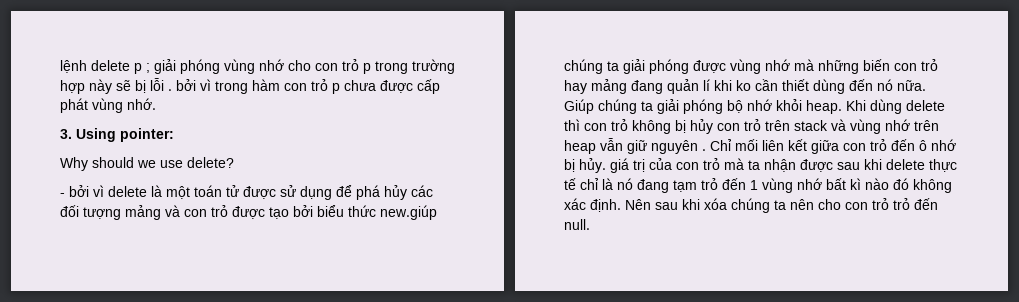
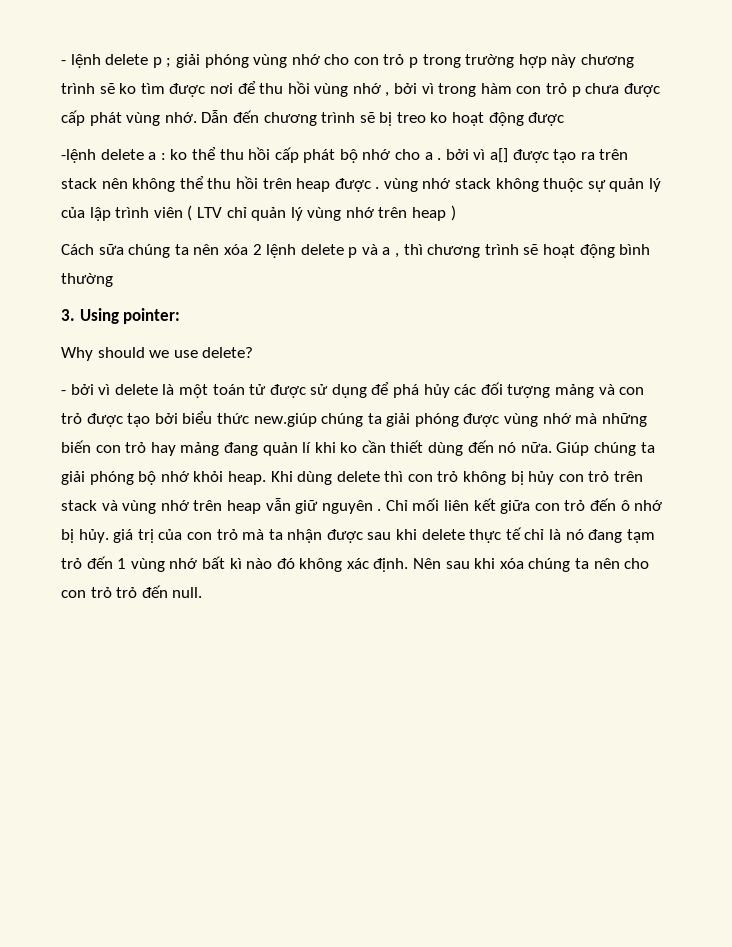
(60, 66) none -> [61,60,66,65] -
[116,78,172,93] sẽ bị lỗi . -> [581,54,635,68] [61,81,390,97] chương trình sẽ ko tìm được nơi để thu hồi vùng nhớ ,
(156, 104) none -> [201,110,565,126] [61,147,629,163] [61,176,662,192] [61,205,456,221] [61,244,651,258] [61,273,113,287] Dẫn đến chương trình sẽ bị treo ko hoạt động được // -lệnh delete a : ko thể thu hồi cấp phát bộ nhớ cho a . bởi vì a[] được tạo ra trên stack nên không thể thu hồi trên heap được . vùng nhớ stack không thuộc sự quản lý của lập trình viên ( LTV chỉ quản lý vùng nhớ trên heap ) // Cách sữa chúng ta nên xóa 2 lệnh delete p và a , thì chương trình sẽ hoạt động bình thường

